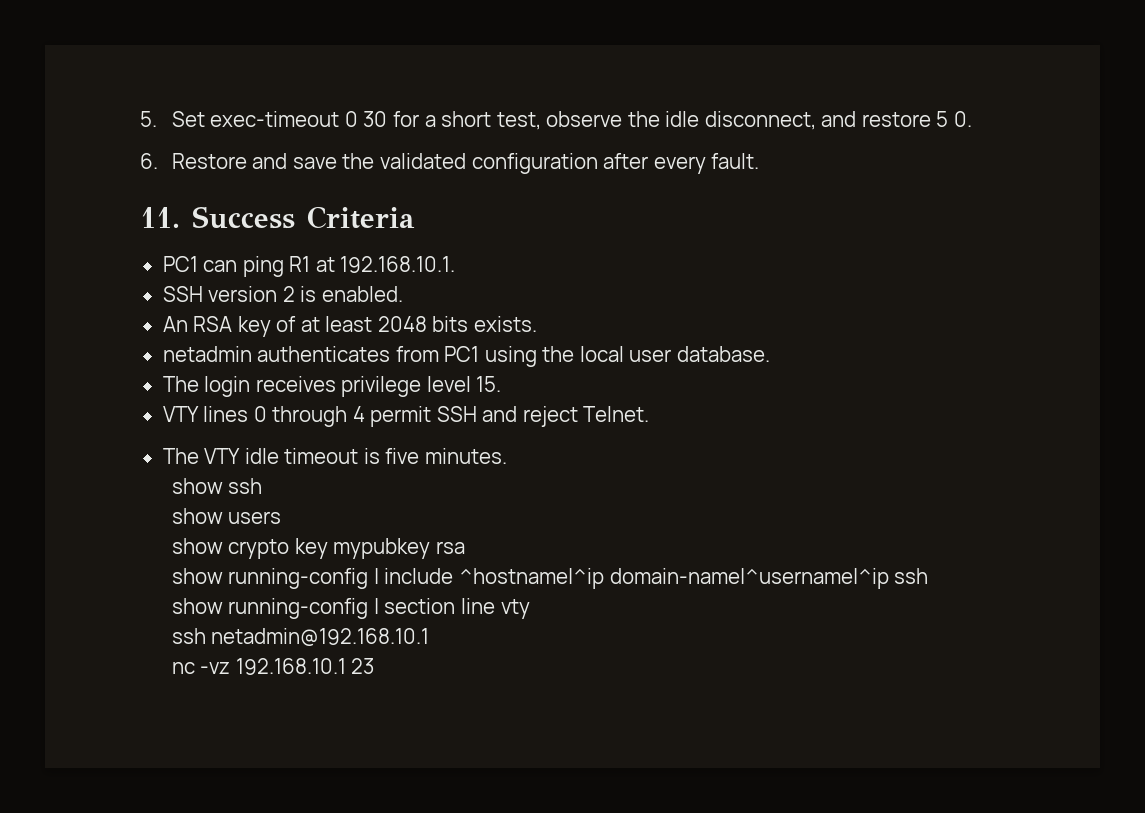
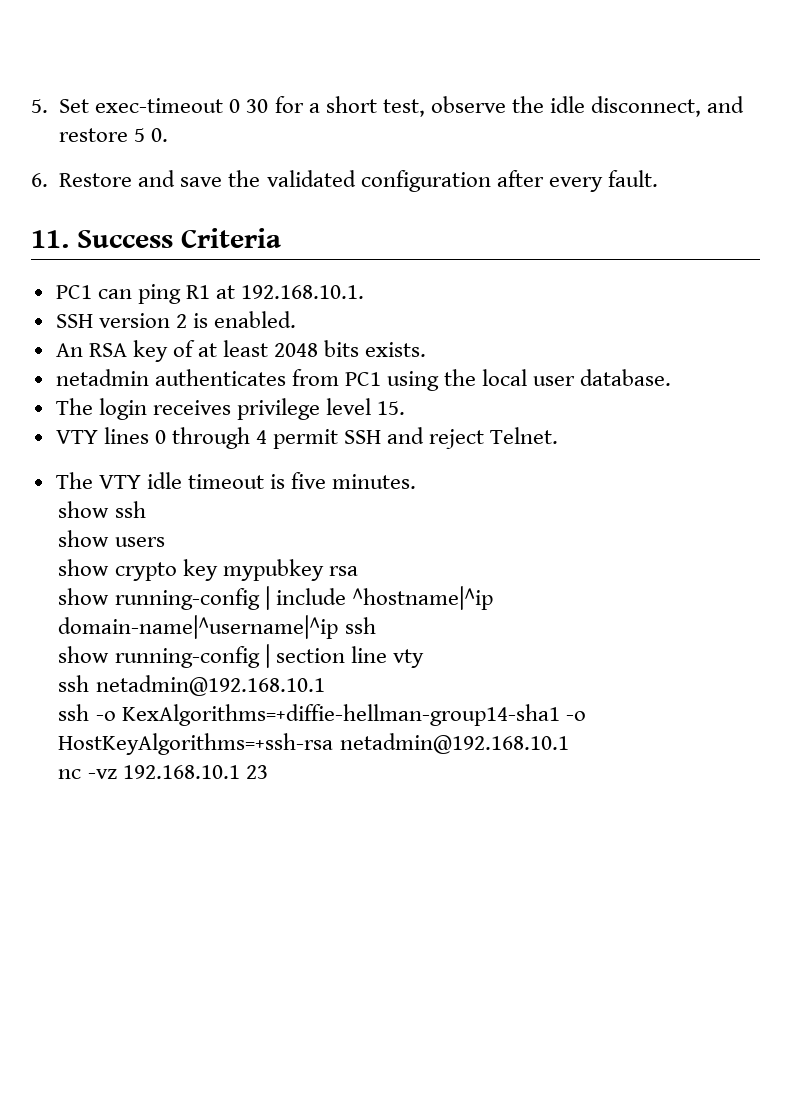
(430, 637) none -> [58,704,586,726] [58,733,569,755] // ssh -o KexAlgorithms=+diffie-hellman-group14-sha1 -o HostKeyAlgorithms=+ssh-rsa netadmin@192.168.10.1

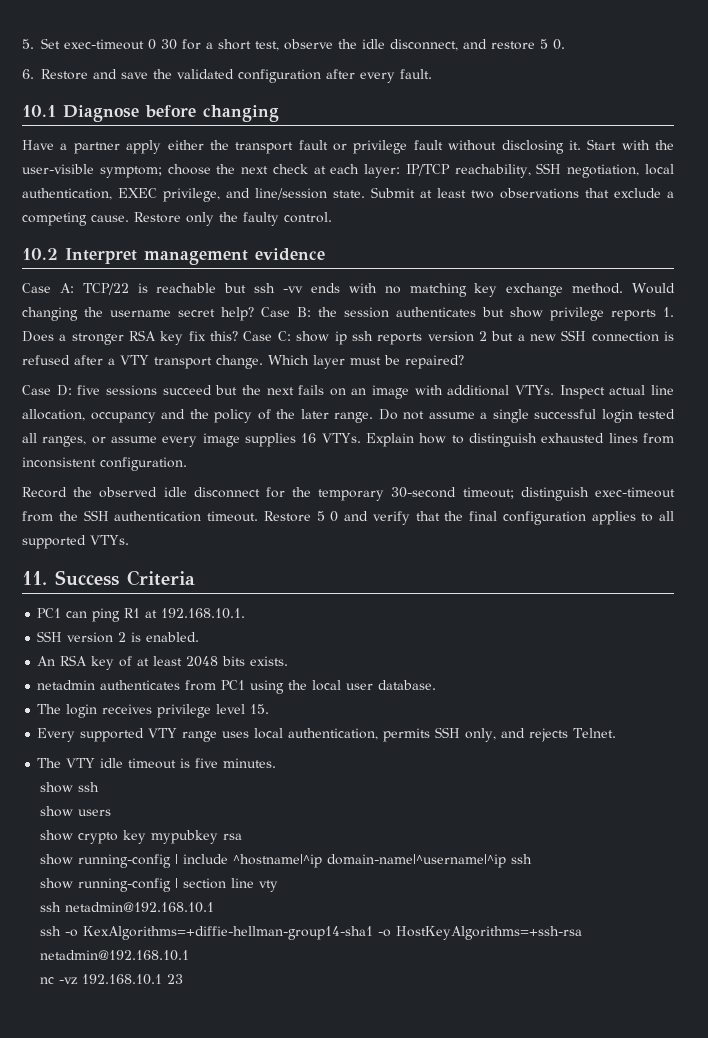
(658, 178) none -> [22,105,279,122] [22,139,674,154] [22,163,674,178] [22,187,674,202] [22,212,332,226] [22,248,325,265] [22,283,675,297] [22,307,674,321] [22,330,675,345] [22,355,464,369] [22,385,674,399] [22,409,675,423] [22,433,675,447] [22,457,187,471] [22,487,675,501] [22,510,674,525] [22,535,129,549] // 10.1 Diagnose before changing // Have a partner apply either the transport fault or privilege fault without disclosing it. Start with the user-visible symptom; choose the next check at each layer: IP/TCP reachability, SSH negotiation, local authentication, EXEC privilege, and line/session state. Submit at least two observations that exclude a competing cause. Restore only the faulty control. // 10.2 Interpret management evidence // Case A: TCP/22 is reachable but ssh -vv ends with no matching key exchange method. Would changing the username secret help? Case B: the session authenticates but show privilege reports 1. Does a stronger RSA key fix this? Case C: show ip ssh reports version 2 but a new SSH connection is refused after a VTY transport change. Which layer must be repaired? // Case D: five sessions succeed but the next fails on an image with additional VTYs. Inspect actual line allocation, occupancy and the policy of the later range. Do not assume a single successful login tested all ranges, or assume every image supplies 16 VTYs. Explain how to distinguish exhausted lines from inconsistent configuration. // Record the observed idle disconnect for the temporary 30-second timeout; distinguish exec-timeout from the SSH authentication timeout. Restore 5 0 and verify that the final configuration applies to all supported VTYs.
[55,427,485,449] VTY lines 0 through 4 permit SSH and reject -> [37,727,569,742] Every supported VTY range uses local authentication, permits SSH only, and rejects

